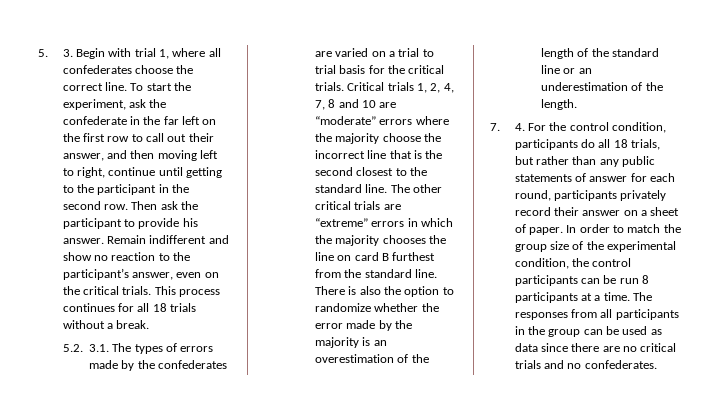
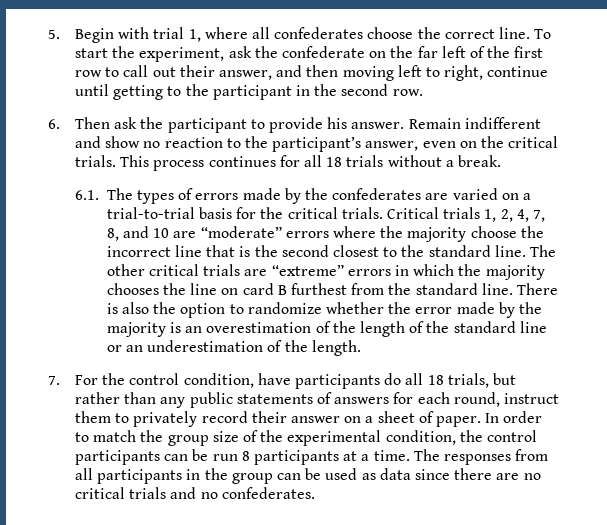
[62,49,73,57] 3. -> (60, 34) none
[129,116,140,125] in -> [369,51,387,58] on
[202,119,217,125] on -> [469,46,485,58] of
(128, 207) none -> [48,119,60,129] // 6.
[62,344,109,352] 5.2. 3.1. -> [75,190,100,200] 6.1.
[398,48,434,57] [314,65,336,74] trial to trial -> [106,207,195,219] trial-to-trial
[328,99,336,108] 8 -> [106,228,119,241] 8,
[514,123,525,131] 4. -> (60, 380) none
(667, 127) none -> [257,373,291,385] have
[589,176,628,182] answer -> [334,397,390,404] answers
[553,190,617,201] participants -> [503,393,559,404] [75,411,130,423] instruct them to

